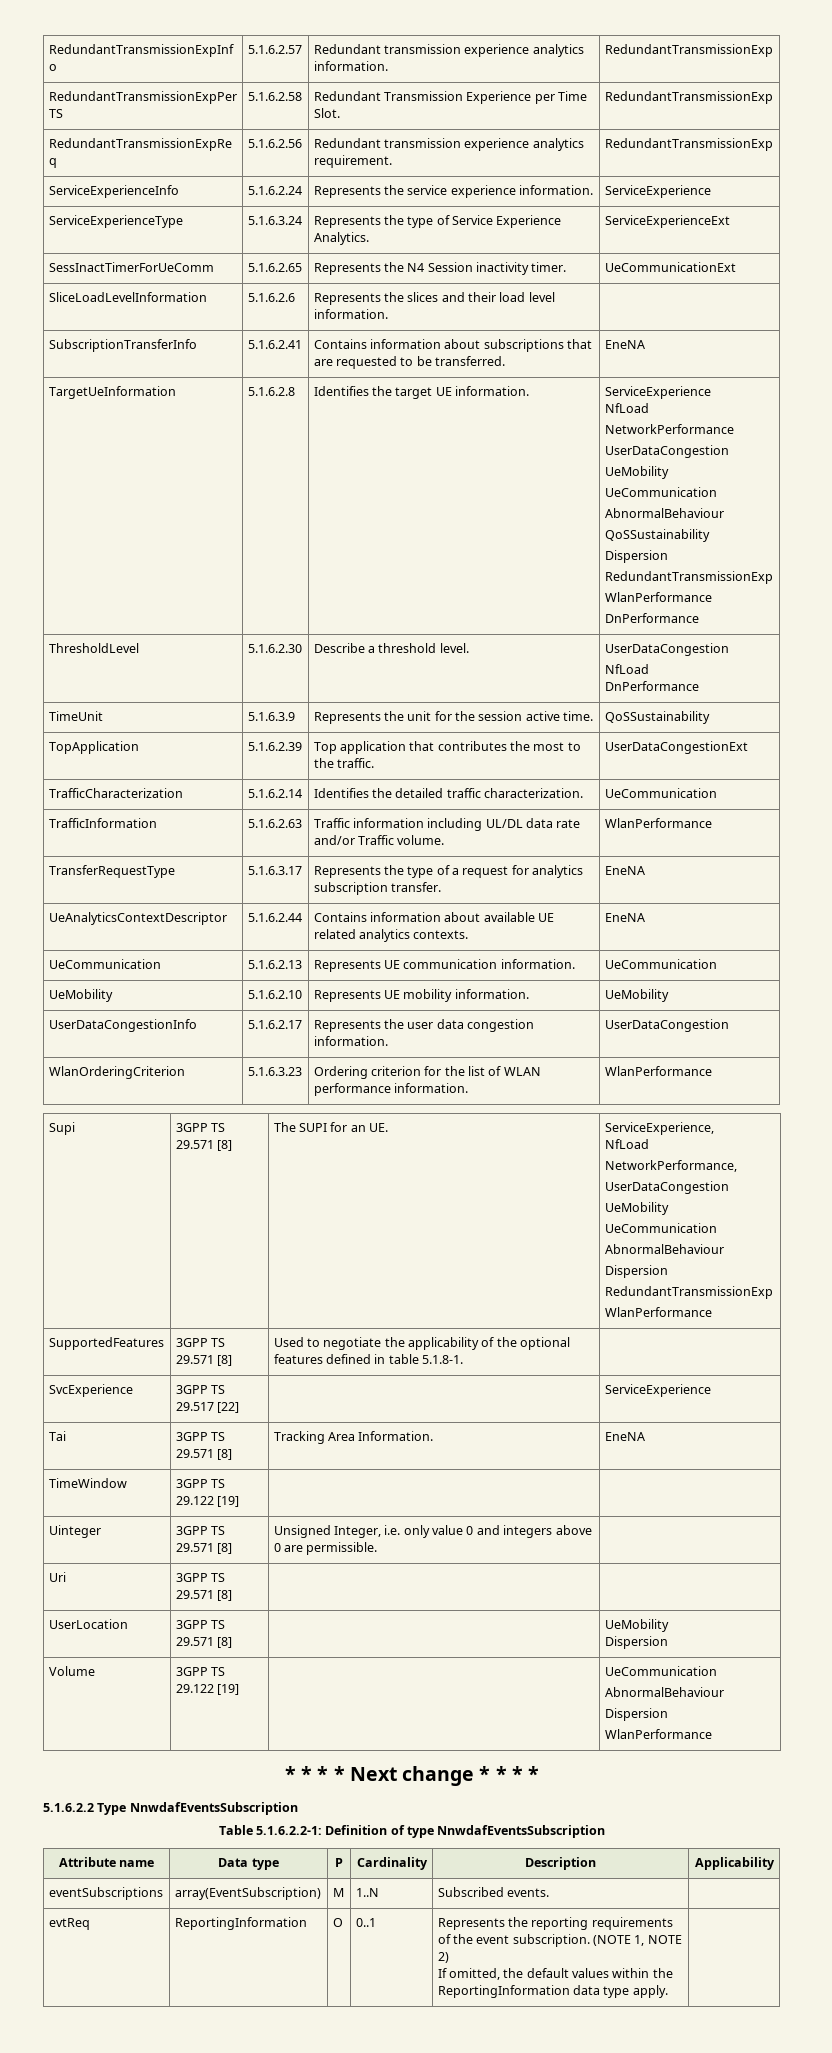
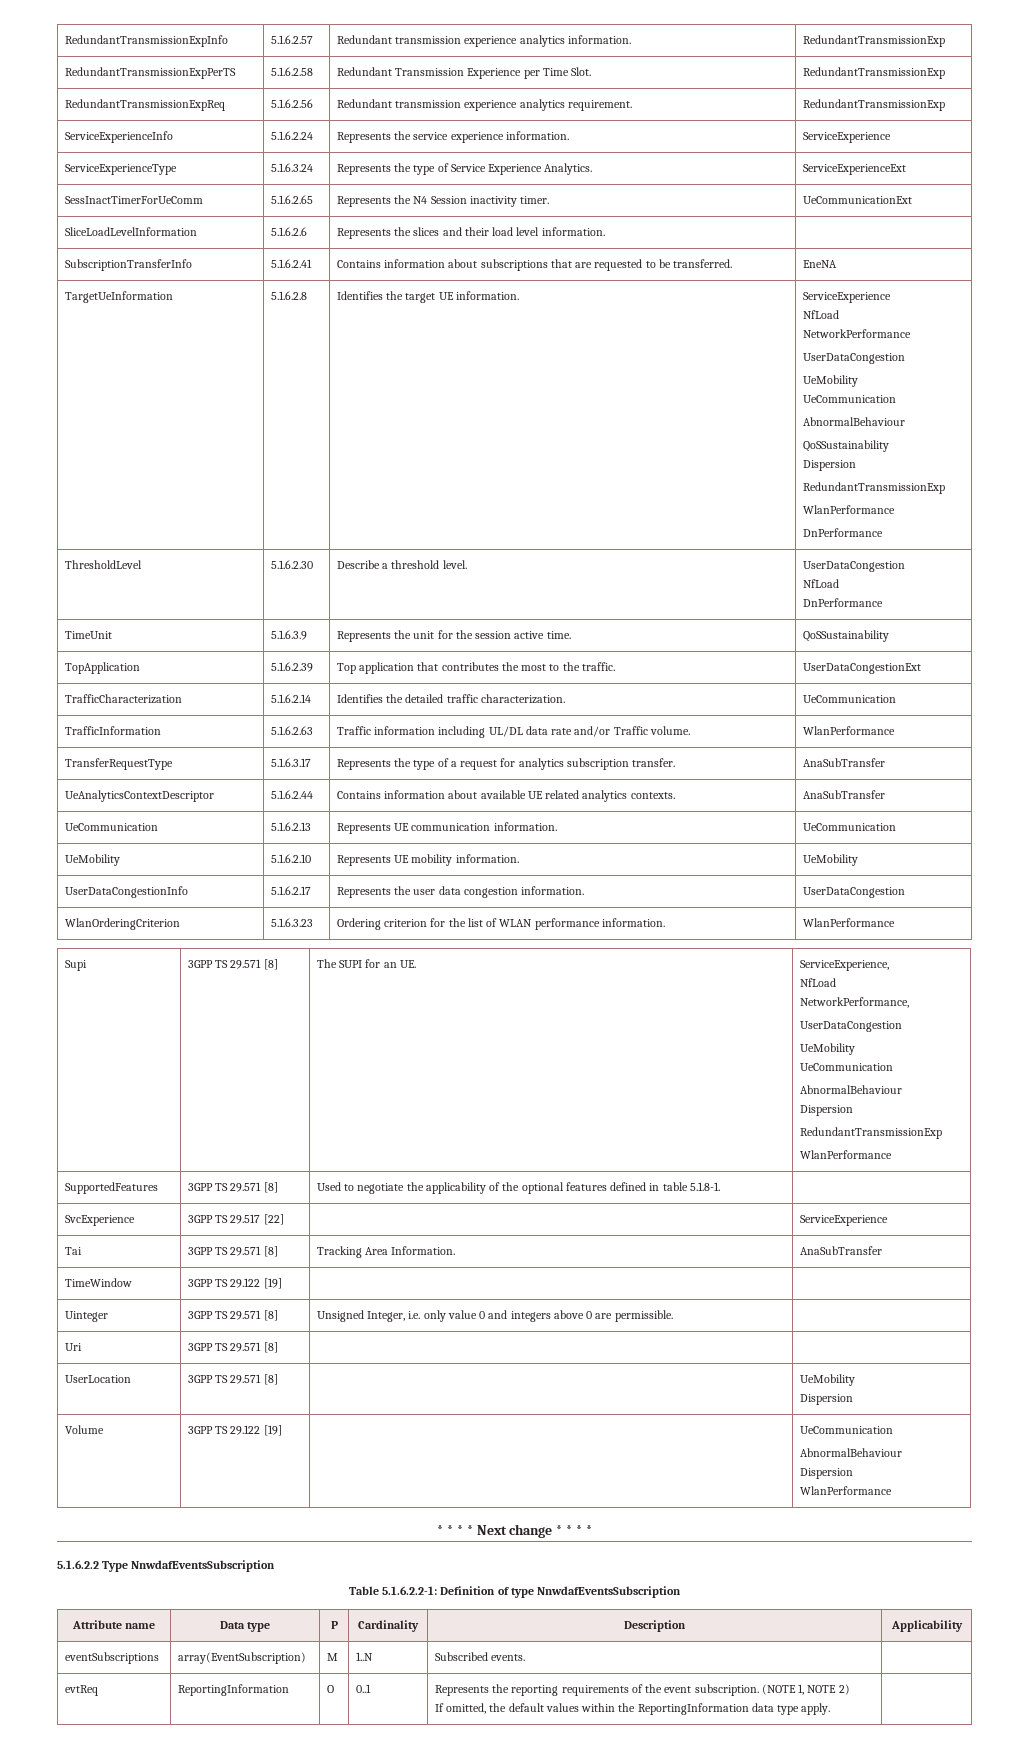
[604,866,645,875] EneNA -> [803,758,886,767] AnaSubTransfer
[604,913,645,922] EneNA -> [803,790,886,799] AnaSubTransfer
[604,1432,645,1441] EneNA -> [800,1246,883,1255] AnaSubTransfer

